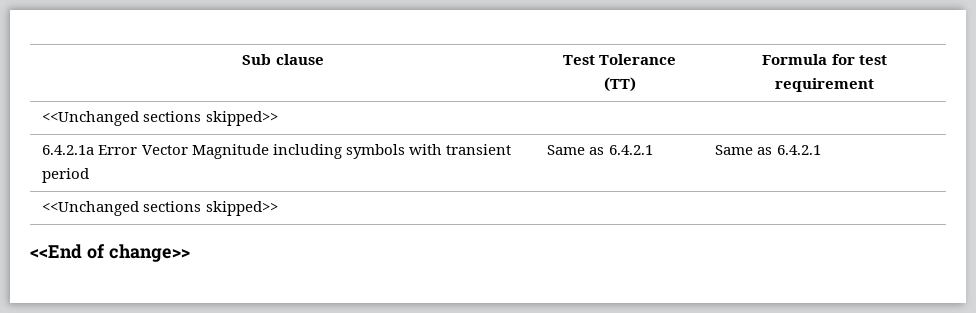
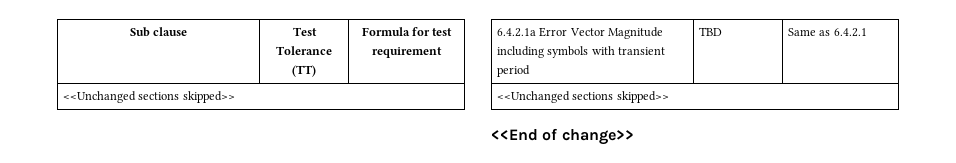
[547,145,653,155] Same as 6.4.2.1 -> [698,27,722,36] TBD

